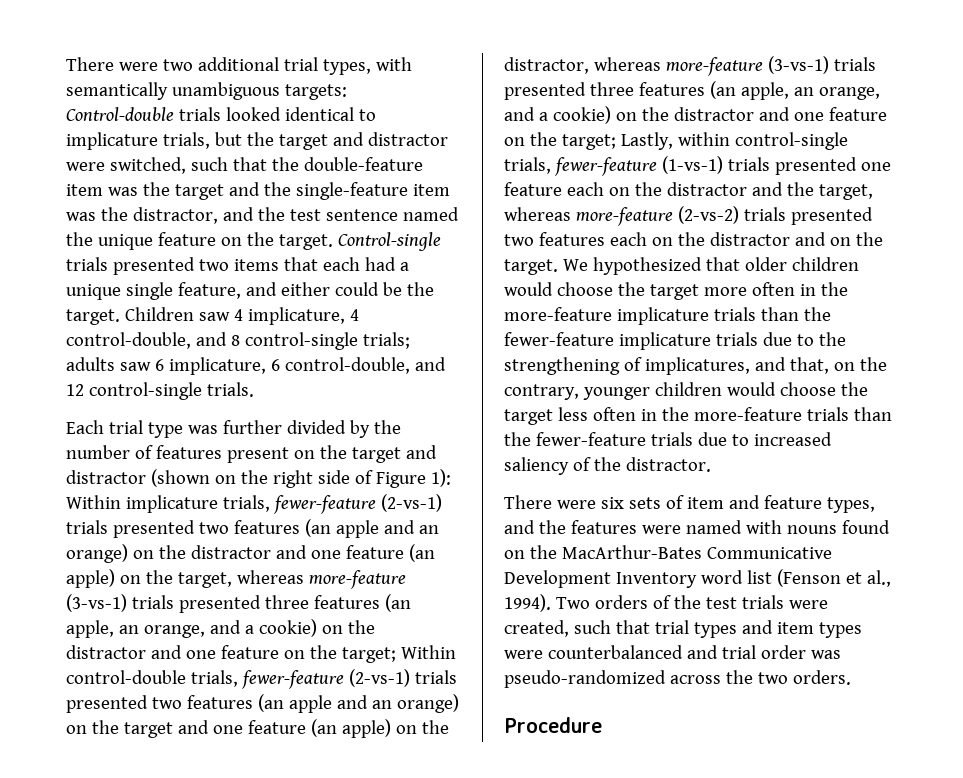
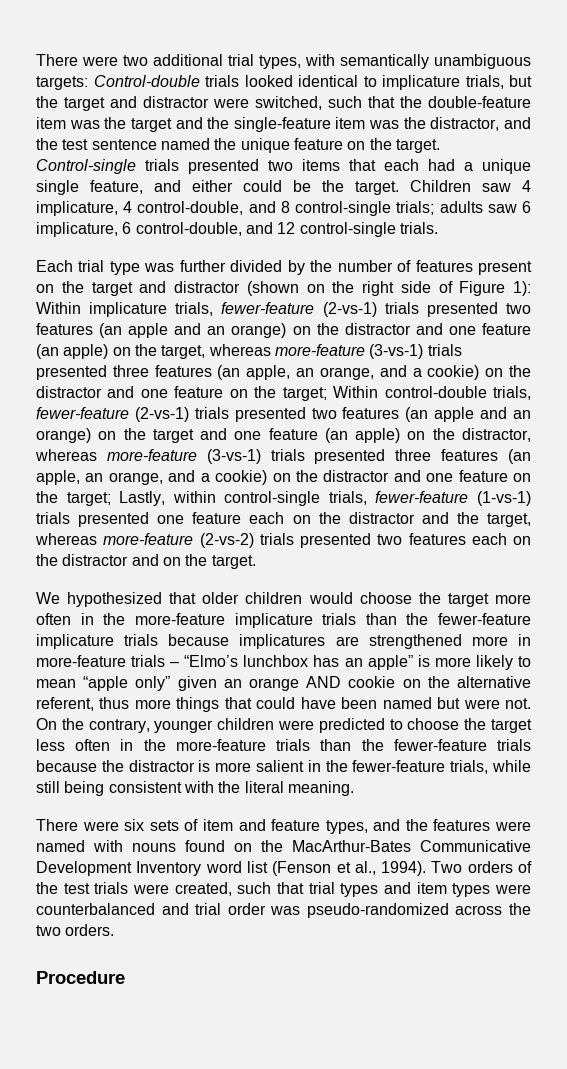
(558, 267) none -> (256, 562) //
[762,332,846,346] [504,357,855,375] due to the strengthening of implicatures, and that, on -> [168,634,532,649] [36,655,531,670] [36,676,531,691] [36,697,531,712] [36,718,57,730] because implicatures are strengthened more in more-feature trials – “Elmo’s lunchbox has an apple” is more likely to mean “apple only” given an orange AND cookie on the alternative referent, thus more things that could have been named but were not. On
[726,382,776,396] would -> [278,718,403,733] were predicted to
[697,432,832,446] [504,457,711,475] due to increased saliency of the distractor. -> [36,760,531,774] [36,781,354,796] because the distractor is more salient in the fewer-feature trials, while still being consistent with the literal meaning.

